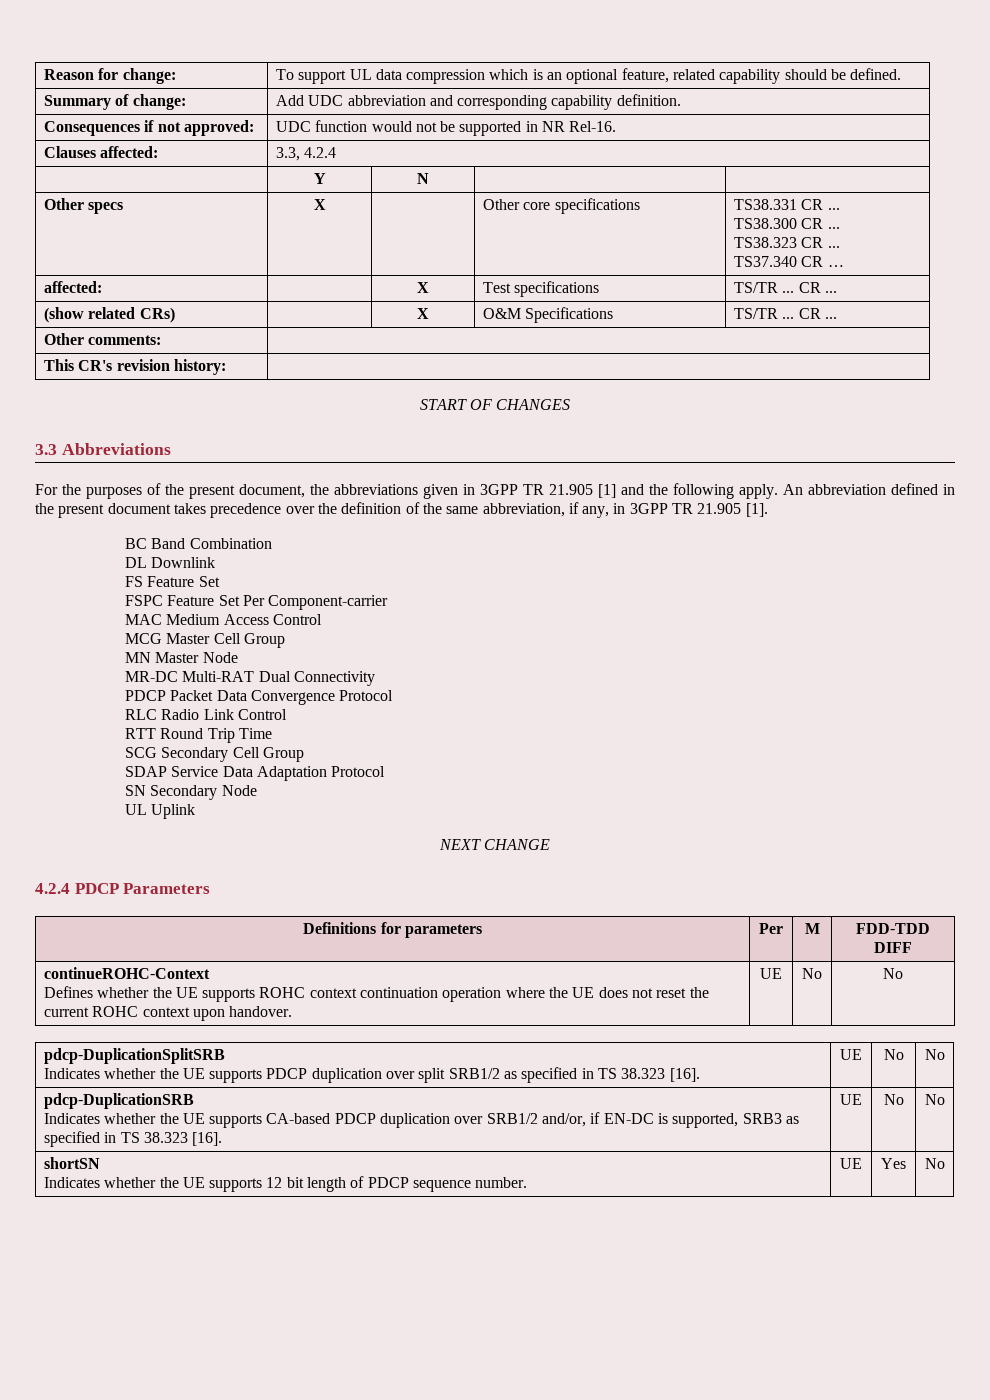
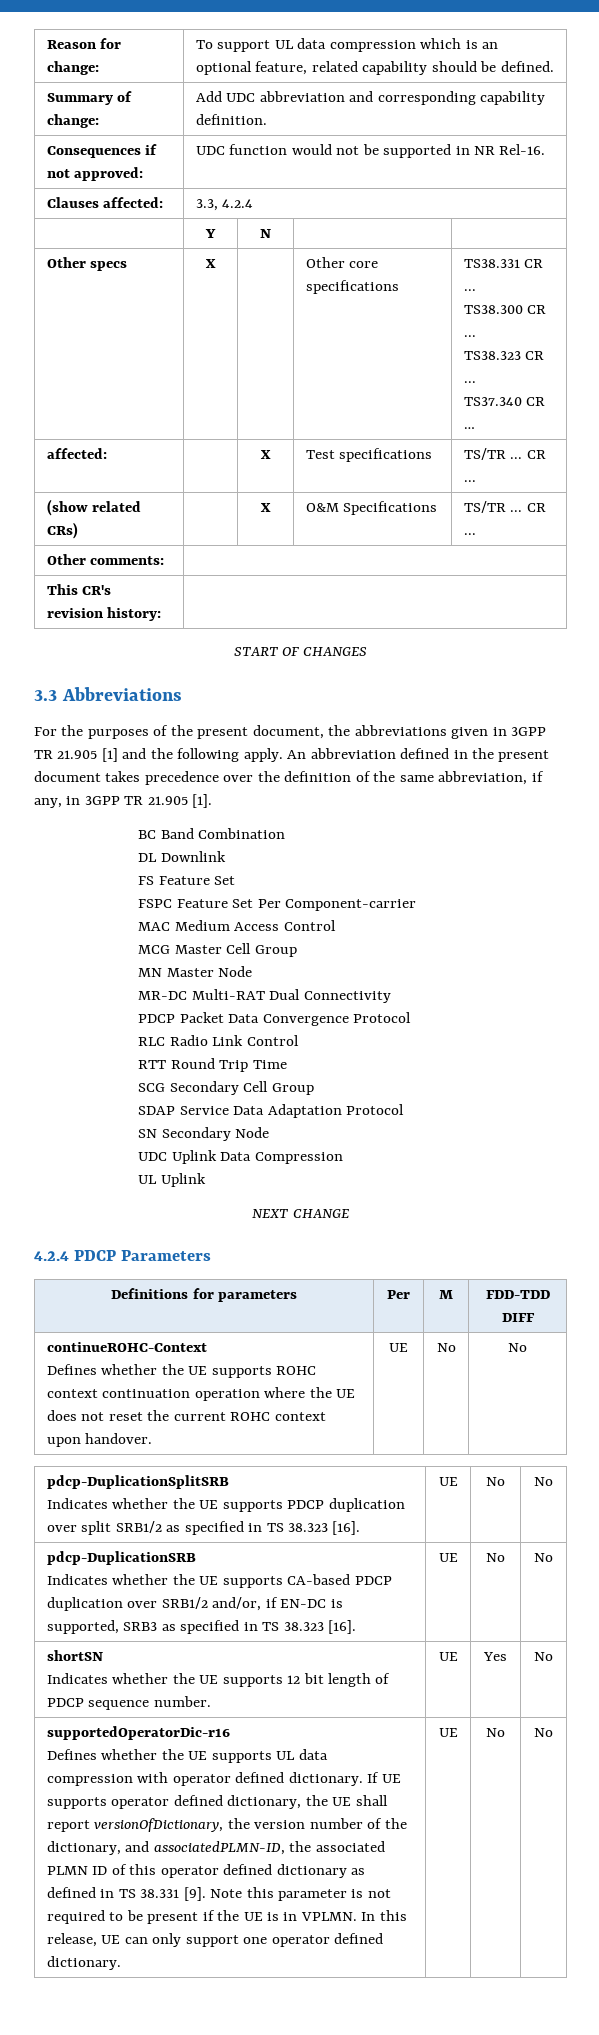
(257, 790) none -> [138,1150,343,1164] // UDC Uplink Data Compression
(945, 1163) none -> [46,1726,230,1740] [46,1749,328,1763] [46,1772,401,1786] [46,1795,388,1809] [46,1818,407,1832] [46,1841,385,1855] [46,1864,365,1878] [46,1887,391,1901] [46,1910,407,1924] [46,1933,383,1947] [46,1956,121,1970] [438,1728,458,1737] [486,1728,505,1737] [534,1728,553,1737] // supportedOperatorDic-r16 // Defines whether the UE supports UL data compression with operator defined dictionary. If UE supports operator defined dictionary, the UE shall report versionOfDictionary, the version number of the dictionary, and associatedPLMN-ID, the associated PLMN ID of this operator defined dictionary as defined in TS 38.331 [9]. Note this parameter is not required to be present if the UE is in VPLMN. In this release, UE can only support one operator defined dictionary. | UE | No | No

